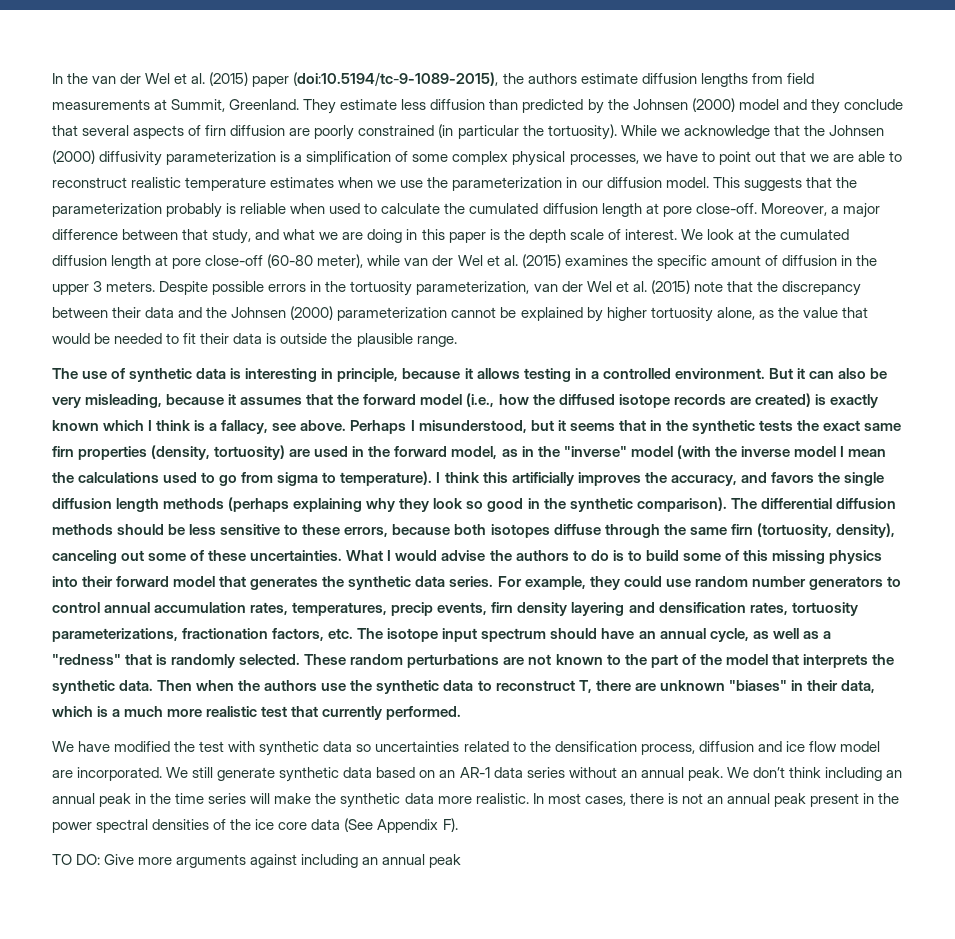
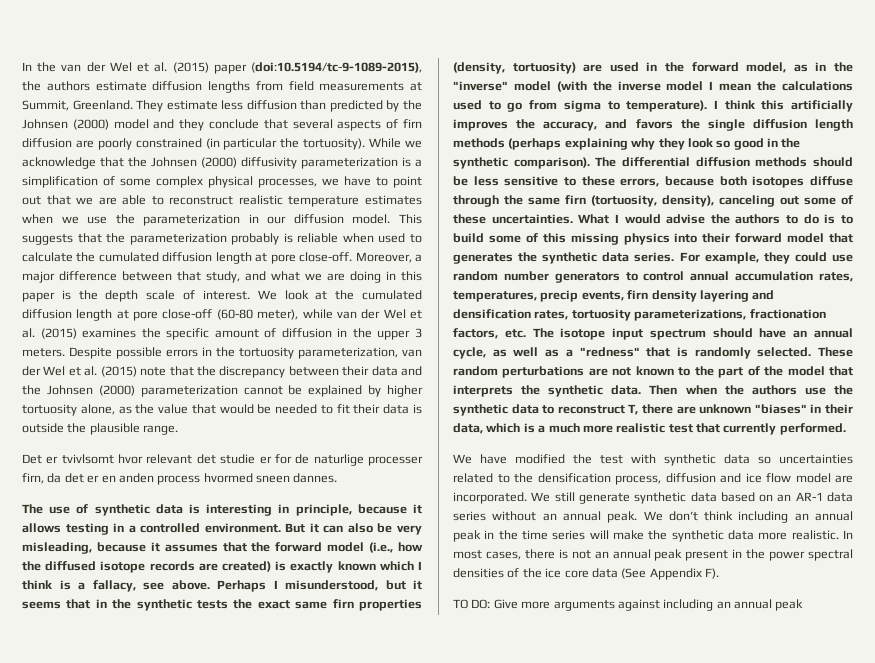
(457, 341) none -> [22,454,424,466] [22,473,338,485] // Det er tvivlsomt hvor relevant det studie er for de naturlige processer firn, da det er en anden process hvormed sneen dannes.

